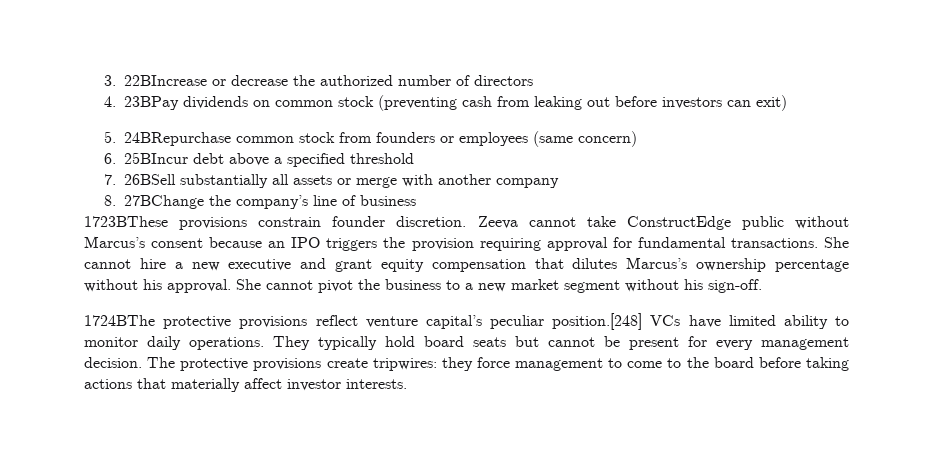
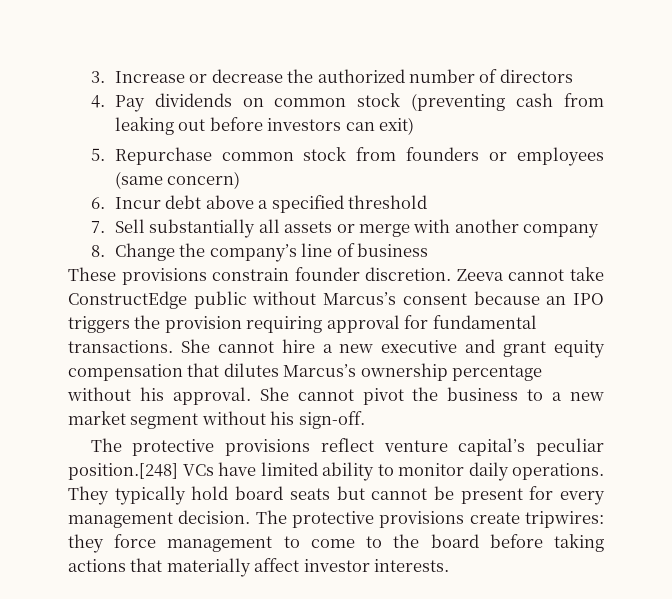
[124,75,208,86] 22BIncrease -> [114,71,185,83] Increase
[124,96,180,110] 23BPay -> [114,95,145,112] Pay
[124,132,232,146] 24BRepurchase -> [114,147,212,165] Repurchase
[124,152,189,164] 25BIncur -> [114,197,161,209] Incur
[124,174,177,185] 26BSell -> [114,219,145,233] Sell
[124,195,205,209] 27BChange -> [114,243,175,261] Change
[84,216,168,227] 1723BThese -> [68,267,116,281] These
[84,315,155,326] 1724BThe -> [90,438,122,452] The

